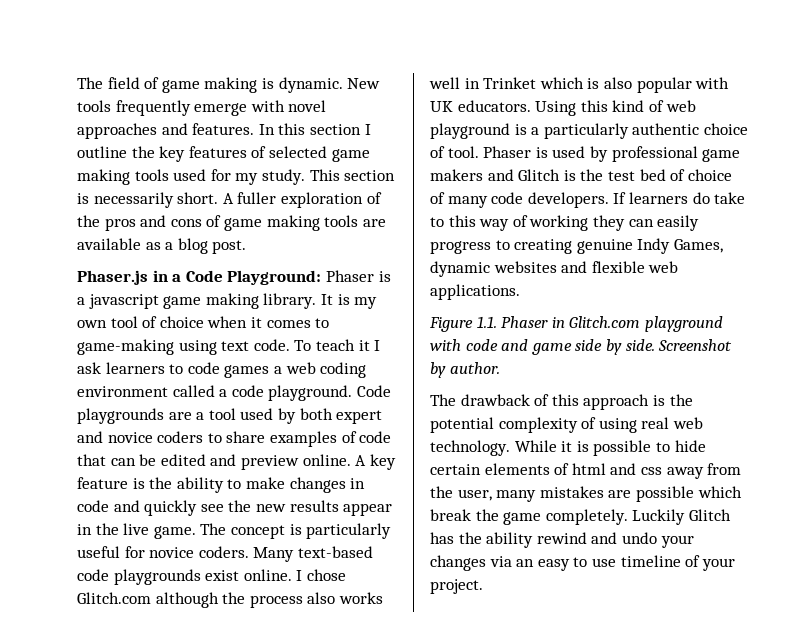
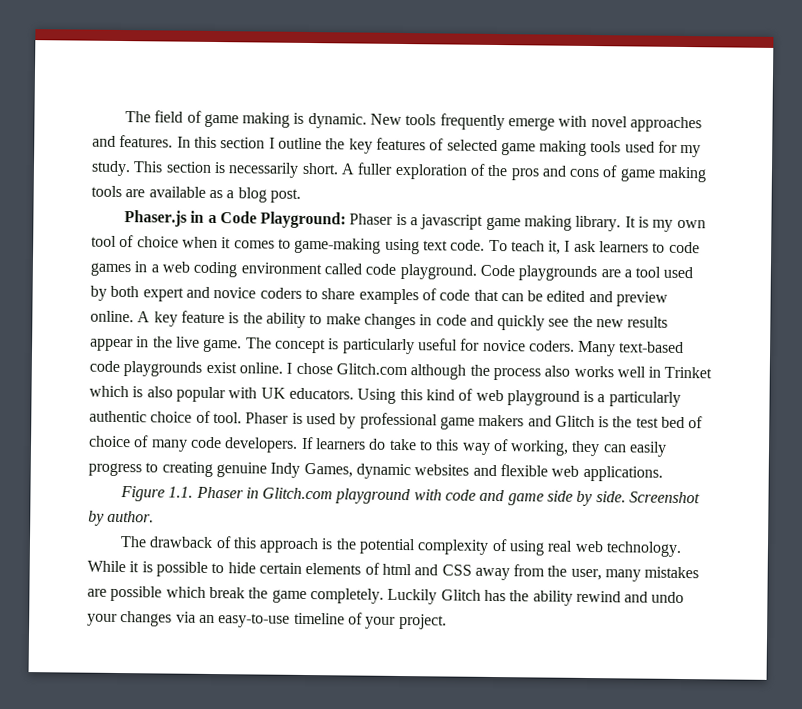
[358,340,370,351] it -> [548,240,562,255] it,
(270, 371) none -> [134,261,148,273] in
[219,389,228,397] a -> (362, 269) none
[529,215,589,231] working -> [510,440,570,456] working,
[640,467,662,475] css -> [441,564,472,576] CSS
[537,557,616,571] easy to use -> [218,613,291,628] easy-to-use

